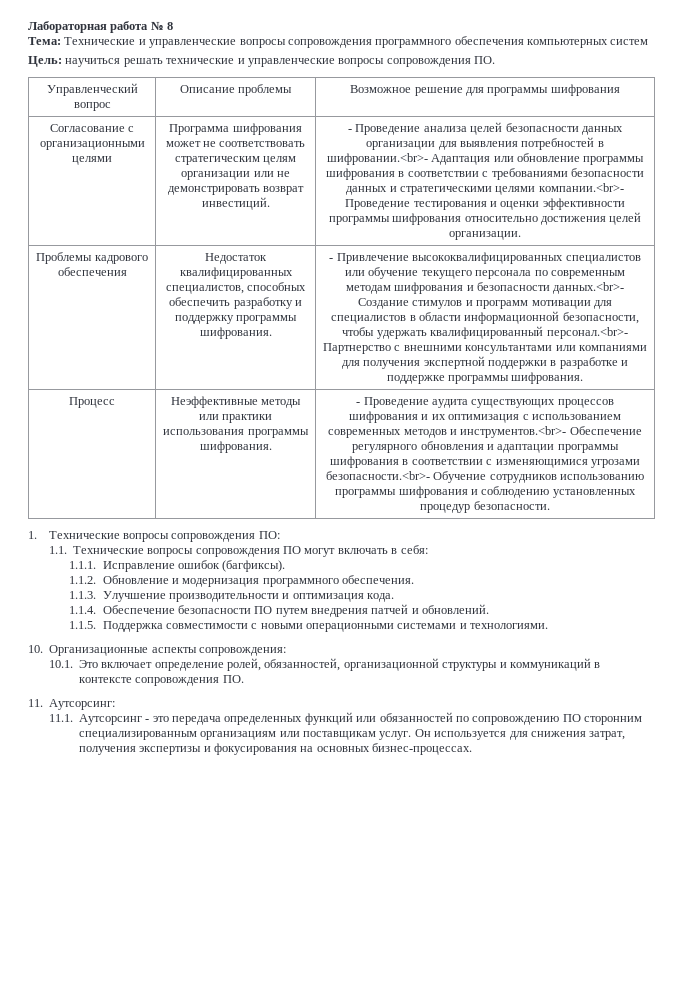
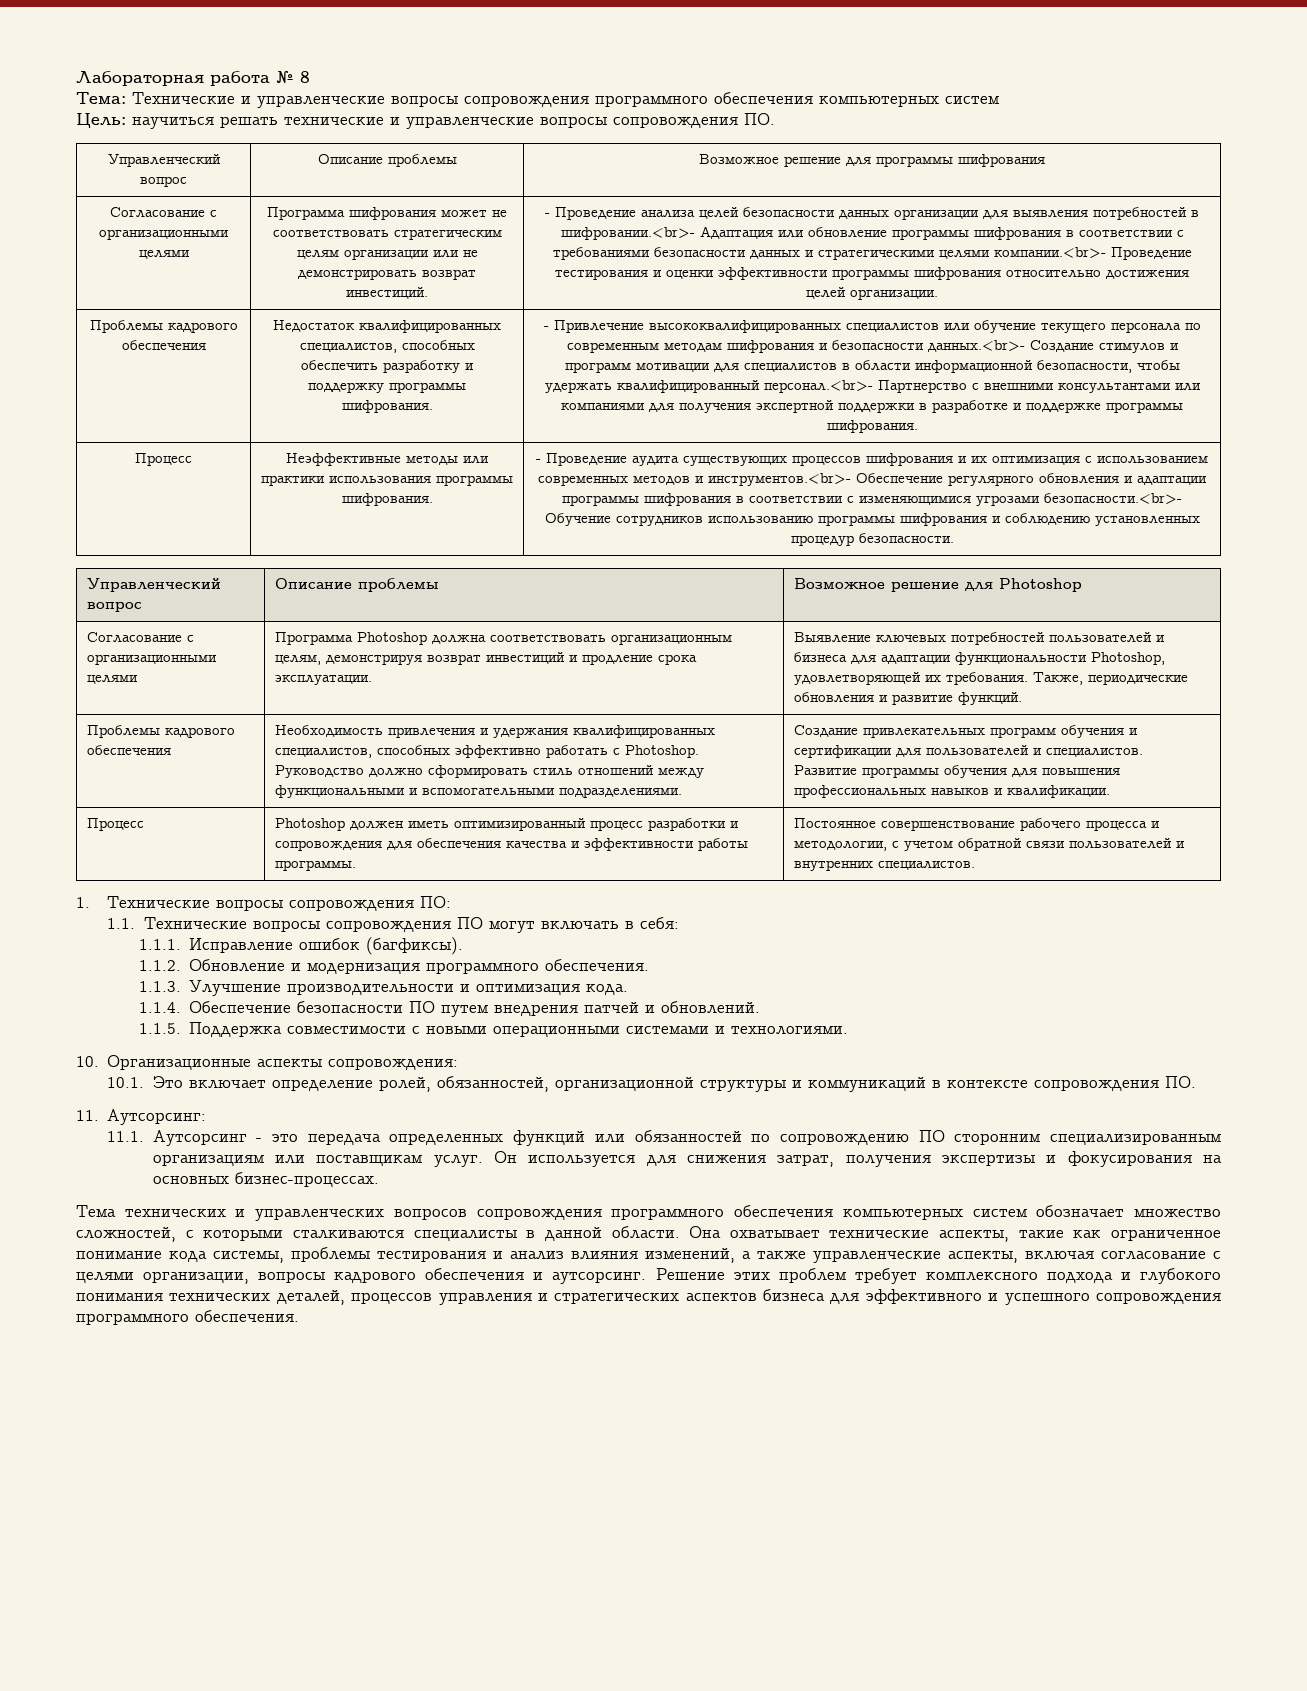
(550, 505) none -> [86,578,221,592] [86,602,142,612] [274,578,439,592] [793,578,1082,592] [86,632,194,643] [86,654,217,665] [86,675,138,684] [274,632,732,645] [274,652,697,665] [274,675,372,685] [793,632,1165,645] [793,652,1165,665] [793,672,1188,685] [793,692,1022,705] [86,725,235,738] [86,745,171,755] [274,725,715,738] [274,745,699,758] [274,765,704,778] [274,785,682,798] [793,725,1138,738] [793,745,1143,758] [793,765,1120,778] [793,785,1110,798] [86,818,144,831] [274,818,739,831] [274,838,748,851] [274,860,356,871] [793,818,1160,831] [793,838,1185,851] [793,860,975,871] // Управленческий вопрос | Описание проблемы | Возможное решение для Photoshop // Согласование с организационными целями | Программа Photoshop должна соответствовать организационным целям, демонстрируя возврат инвестиций и продление срока эксплуатации. | Выявление ключевых потребностей пользователей и бизнеса для адаптации функциональности Photoshop, удовлетворяющей их требования. Также, периодические обновления и развитие функций. // Проблемы кадрового обеспечения | Необходимость привлечения и удержания квалифицированных специалистов, способных эффективно работать с Photoshop. Руководство должно сформировать стиль отношений между функциональными и вспомогательными подразделениями. | Создание привлекательных программ обучения и сертификации для пользователей и специалистов. Развитие программы обучения для повышения профессиональных навыков и квалификации. // Процесс | Photoshop должен иметь оптимизированный процесс разработки и сопровождения для обеспечения качества и эффективности работы программы. | Постоянное совершенствование рабочего процесса и методологии, с учетом обратной связи пользователей и внутренних специалистов.
(473, 749) none -> [76,1205,1222,1221] [76,1226,1221,1242] [76,1247,1221,1263] [76,1268,1221,1284] [76,1289,1221,1305] [76,1310,299,1325] // Тема технических и управленческих вопросов сопровождения программного обеспечения компьютерных систем обозначает множество сложностей, с которыми сталкиваются специалисты в данной области. Она охватывает технические аспекты, такие как ограниченное понимание кода системы, проблемы тестирования и анализ влияния изменений, а также управленческие аспекты, включая согласование с целями организации, вопросы кадрового обеспечения и аутсорсинг. Решение этих проблем требует комплексного подхода и глубокого понимания технических деталей, процессов управления и стратегических аспектов бизнеса для эффективного и успешного сопровождения программного обеспечения.

